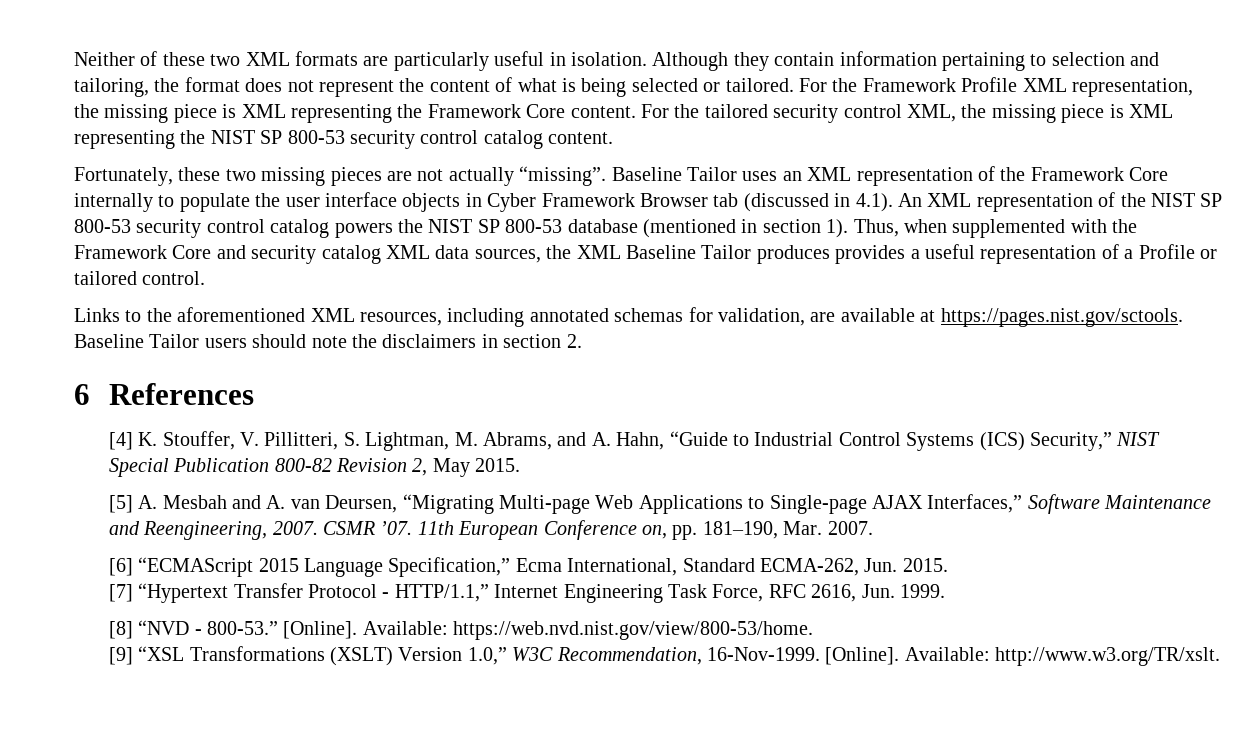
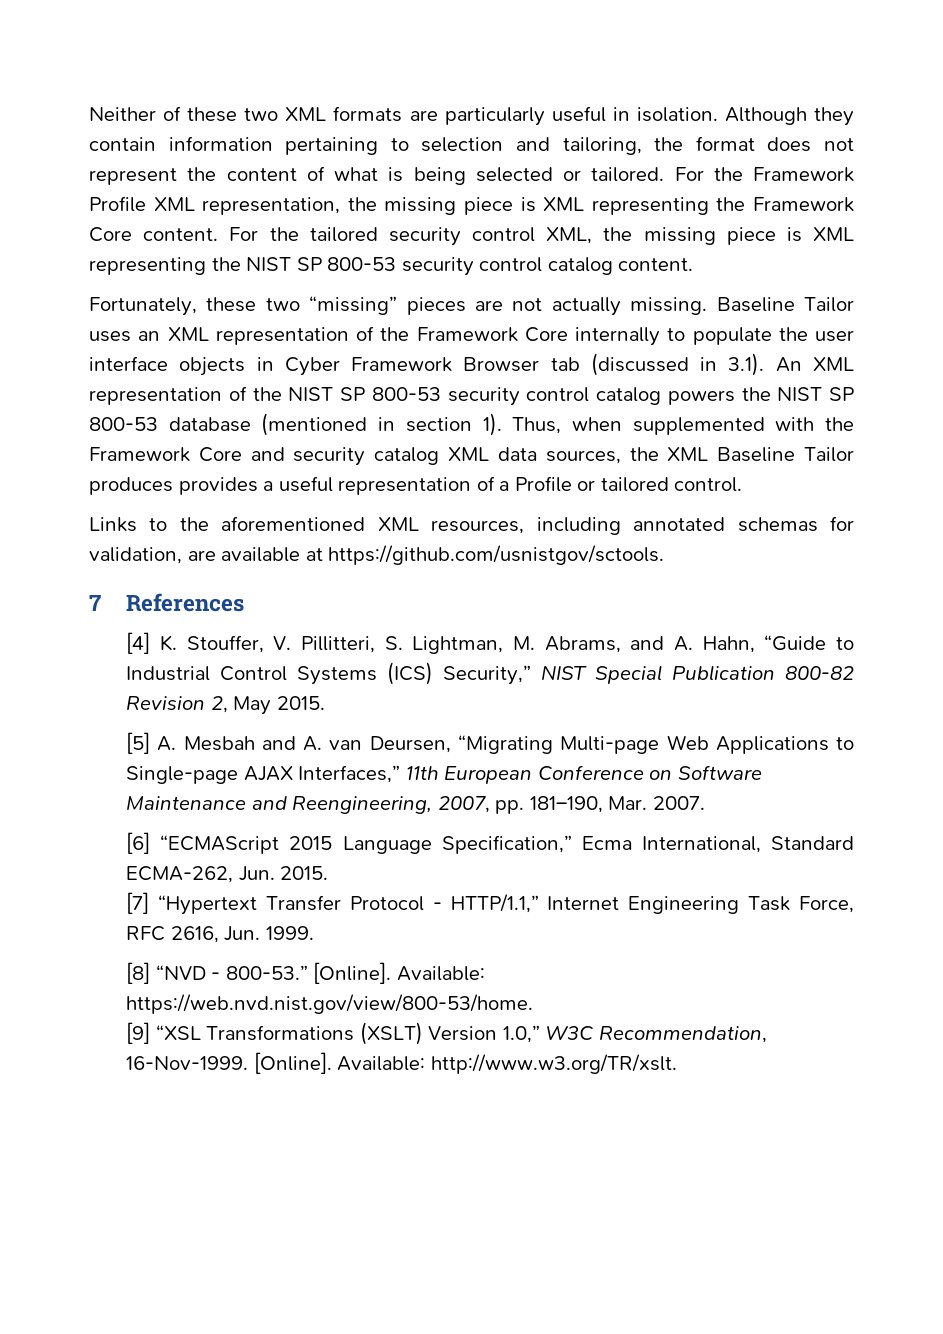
[261,167,326,186] missing -> [309,296,398,315] “missing”
[519,166,607,186] “missing”. -> [630,297,708,315] missing.
[855,193,893,212] 4.1). -> [728,353,765,376] 3.1).
[940,308,1183,327] [74,334,582,348] [74,384,90,405] https://pages.nist.gov/sctools. Baseline Tailor users should note the disclaimers in section 2. // 6 -> [328,545,665,565] [89,595,101,611] https://github.com/usnistgov/sctools. // 7
[1027,494,1212,514] [108,520,667,540] Software Maintenance and Reengineering, 2007. CSMR ’07. 11th European Conference on, -> [405,765,762,784] [126,796,490,814] 11th European Conference on Software Maintenance and Reengineering, 2007,

